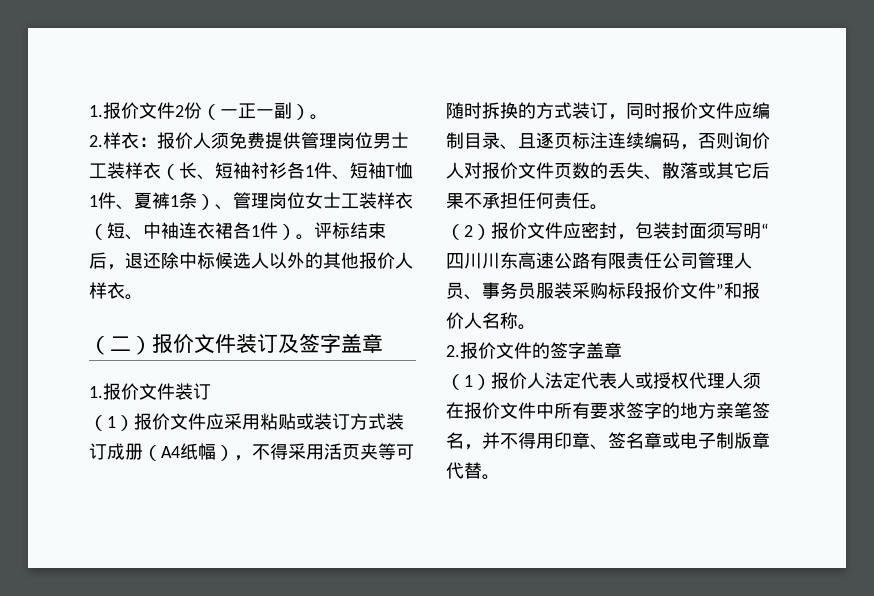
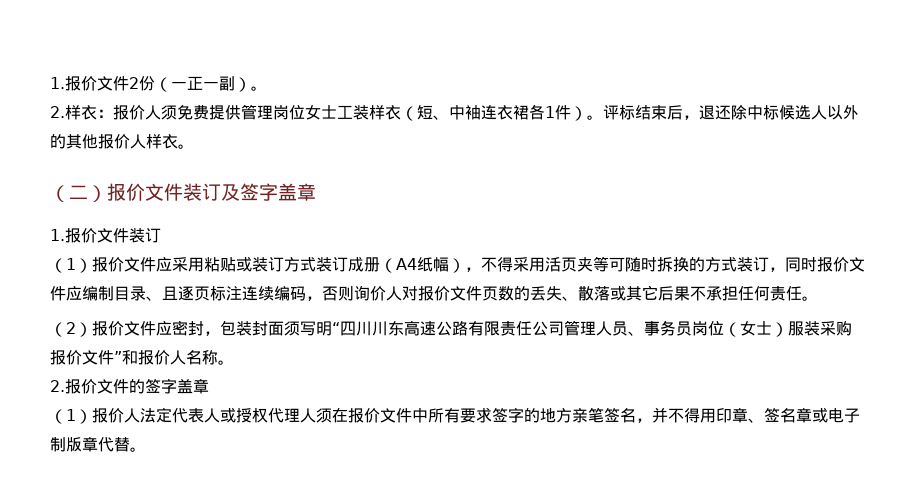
[373,132,409,149] [89,162,413,180] [89,192,305,210] 男士工装样衣（长、短袖衬衫各1件、短袖T恤1件、夏裤1条）、管理岗位 -> (305, 112) none
(536, 290) none -> [692,321,788,337] 岗位（女士）
[608,282,644,299] 标段 -> (852, 328) none

